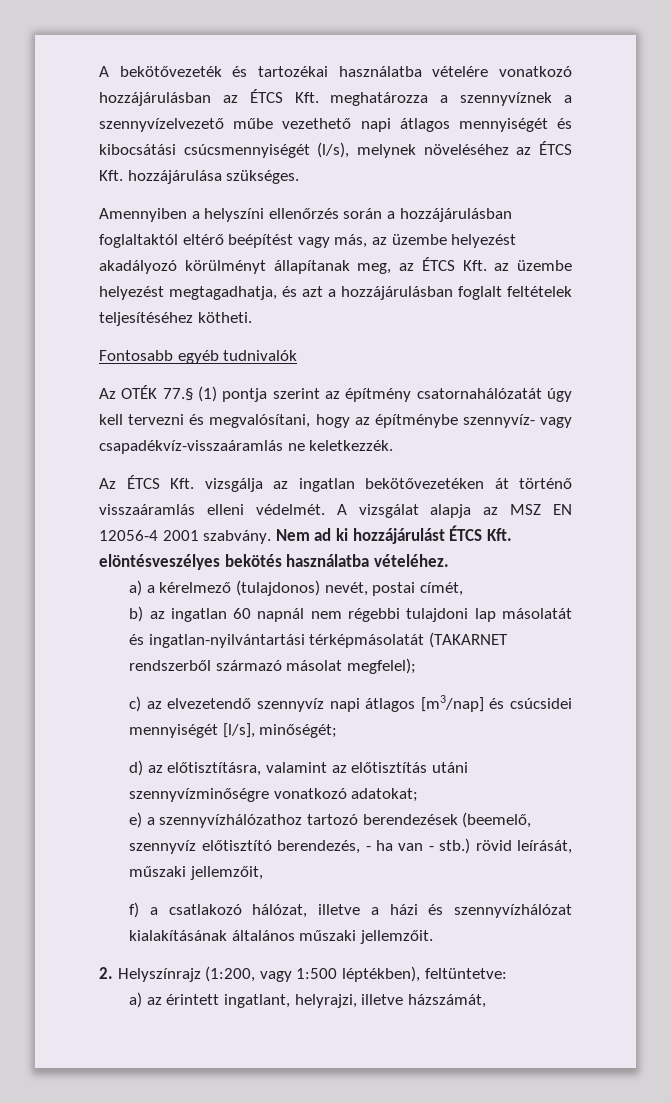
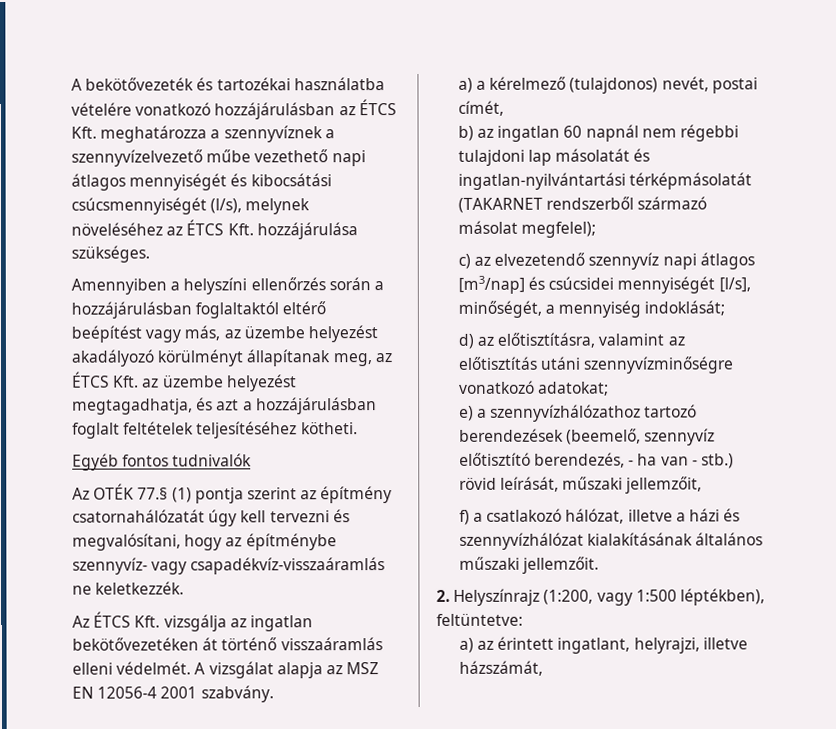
[99,350,219,364] Fontosabb egyéb -> [72,453,170,471] Egyéb fontos
[275,525,512,544] [99,554,449,570] Nem ad ki hozzájárulást ÉTCS Kft. elöntésveszélyes bekötés használatba vételéhez. -> (274, 694) none
[259,724,338,738] minőségét; -> [457,300,726,318] minőségét, a mennyiség indoklását;

